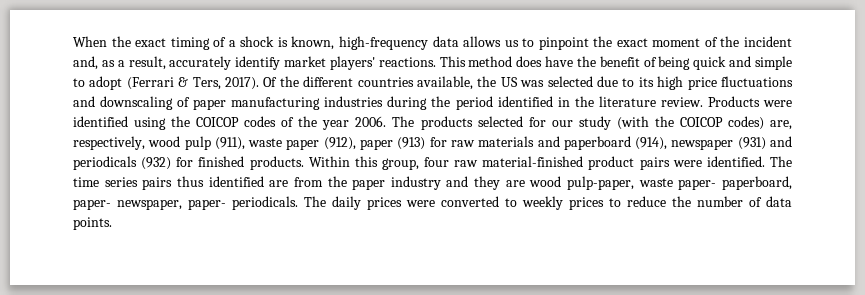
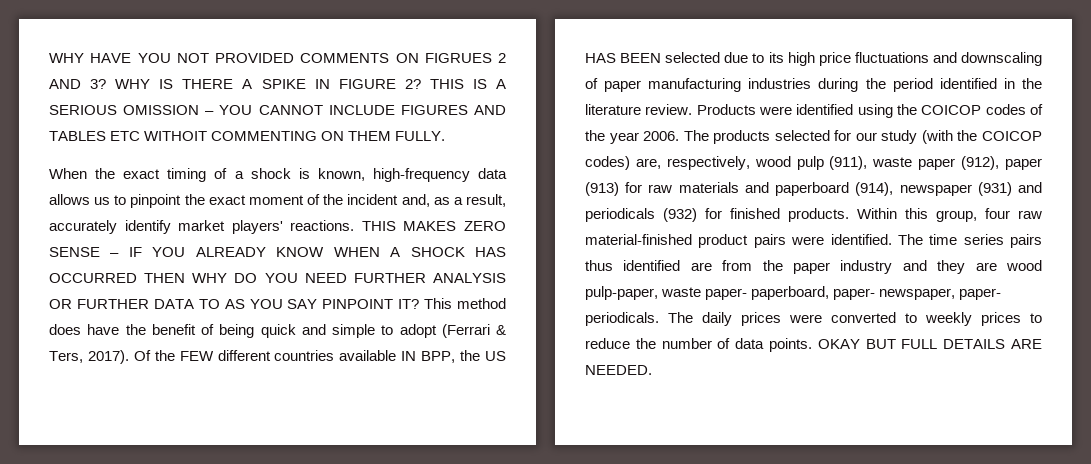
(73, 41) none -> [49,53,506,63] [49,79,506,89] [49,105,507,115] [49,131,446,141] WHY HAVE YOU NOT PROVIDED COMMENTS ON FIGRUES 2 AND 3? WHY IS THERE A SPIKE IN FIGURE 2? THIS IS A SERIOUS OMISSION – YOU CANNOT INCLUDE FIGURES AND TABLES ETC WITHOIT COMMENTING ON THEM FULLY. //
(436, 62) none -> [361,221,506,231] [49,247,507,257] [49,273,507,283] [49,299,420,309] THIS MAKES ZERO SENSE – IF YOU ALREADY KNOW WHEN A SHOCK HAS OCCURRED THEN WHY DO YOU NEED FURTHER ANALYSIS OR FURTHER DATA TO AS YOU SAY PINPOINT IT?
(299, 81) none -> [179,351,214,361] FEW
[417,76,545,90] available, the US was -> [339,350,507,363] [585,53,662,63] available IN BPP, the US HAS BEEN
(112, 223) none -> [817,339,1042,349] [585,365,652,375] OKAY BUT FULL DETAILS ARE NEEDED.

